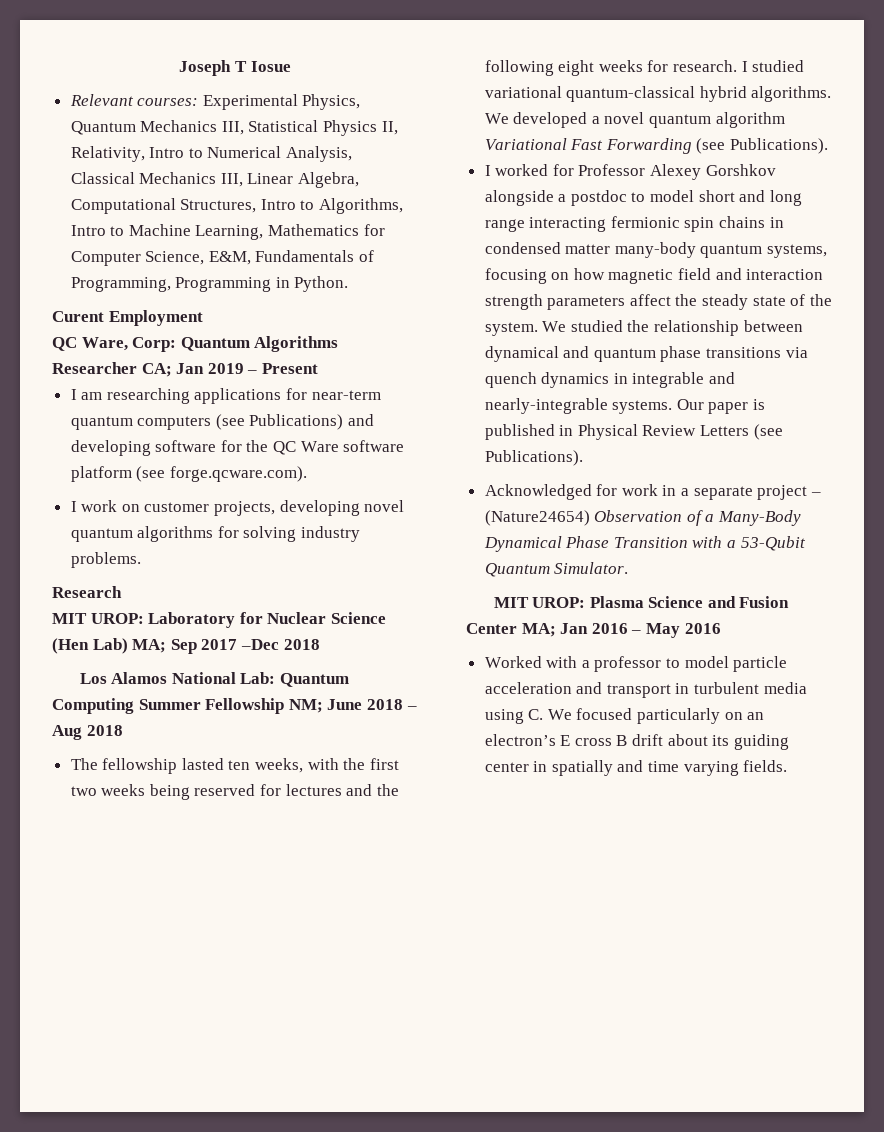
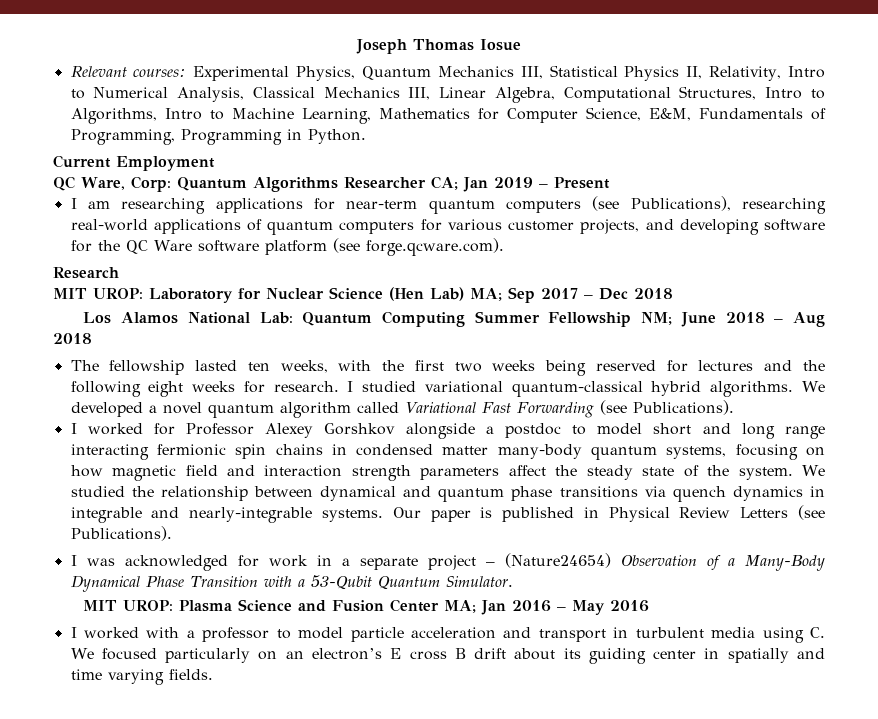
[235,61,247,72] T -> [413,39,474,51] Thomas
[52,311,104,322] Curent -> [53,155,111,168] Current
[249,414,344,430] Publications) -> [630,196,826,214] [70,219,640,235] Publications), researching real-world applications of quantum computers for various customer projects,
[70,500,405,516] [70,526,361,542] [70,552,141,568] // I work on customer projects, developing novel quantum algorithms for solving industry problems. -> (504, 247) none
[240,639,279,650] –Dec -> [584,288,628,300] – Dec
(785, 120) none -> [356,402,399,413] called
[484,484,592,500] Acknowledged -> [70,555,228,571] I was acknowledged
[484,656,542,668] Worked -> [70,627,140,639] I worked

